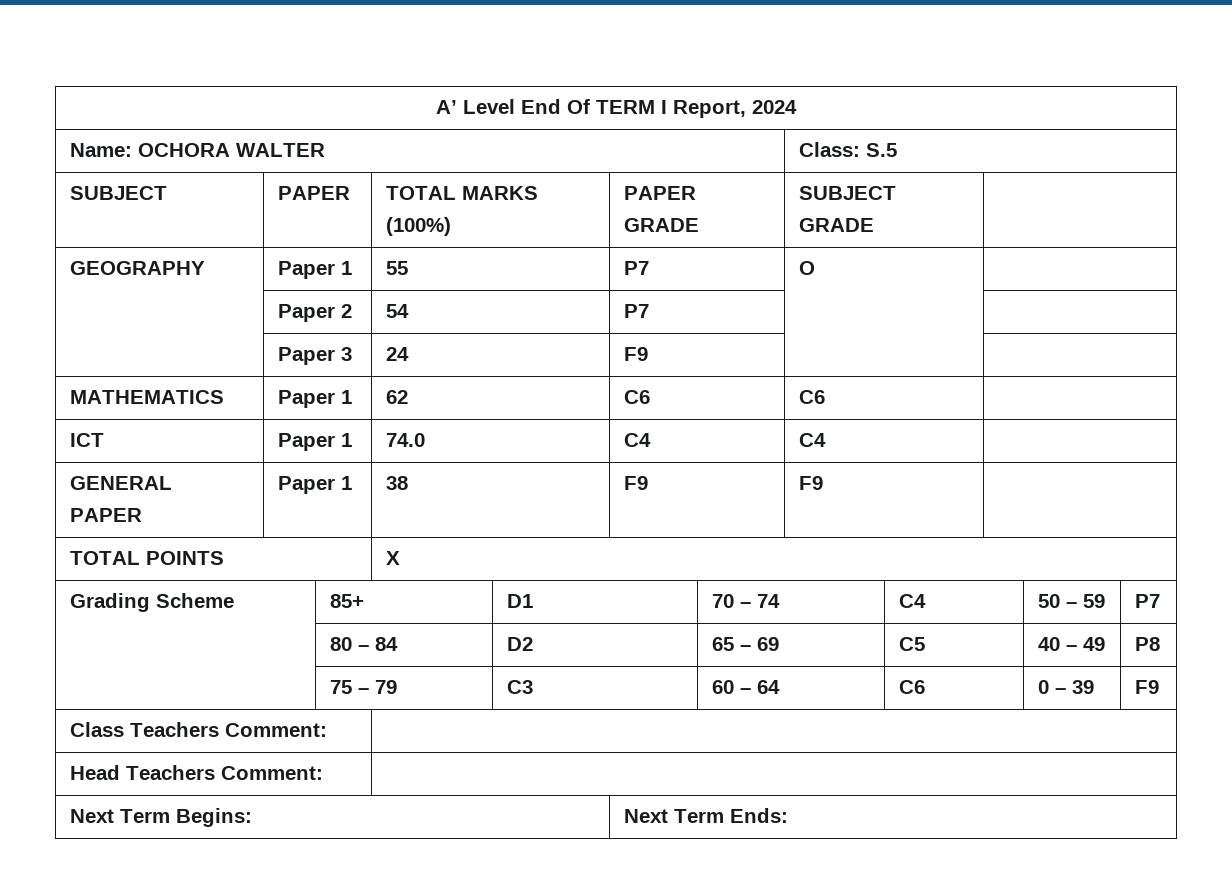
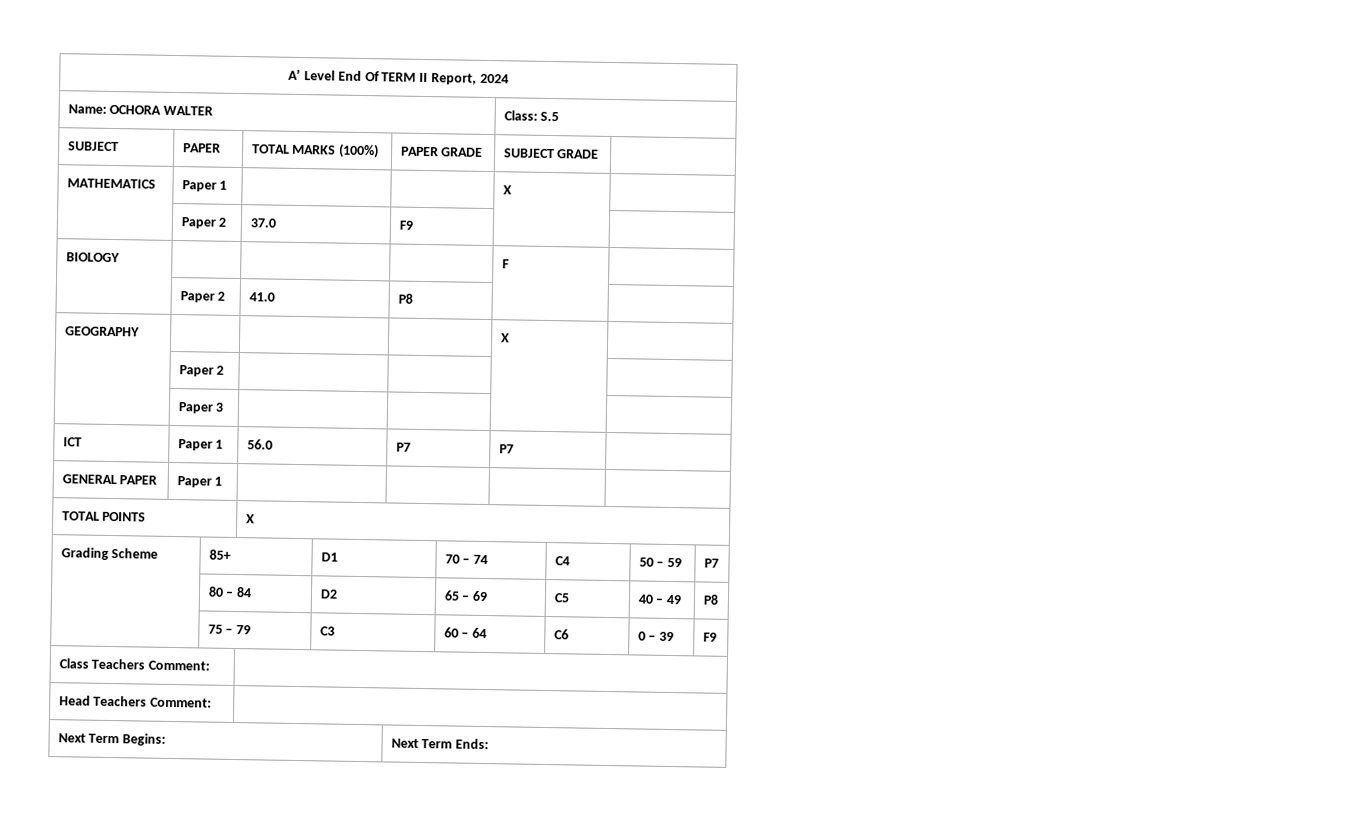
[661,100,667,114] I -> [419,72,429,83] II
[69,261,205,275] [277,261,352,279] [385,261,408,275] [623,261,649,275] [798,261,815,275] [277,304,352,322] [385,304,409,318] [623,304,649,318] [277,347,352,365] [385,347,409,361] [623,347,648,361] [69,390,224,404] [277,390,352,408] [385,390,408,404] [623,390,650,404] [798,390,825,404] GEOGRAPHY | Paper 1 | 55 | P7 | O | // | Paper 2 | 54 | P7 | | // | Paper 3 | 24 | F9 | | // MATHEMATICS | Paper 1 | 62 | C6 | C6 -> [66,178,156,189] [181,180,228,192] [502,185,512,195] [180,217,228,229] [249,218,277,228] [398,220,413,230] [65,252,120,263] [501,259,510,269] [179,291,226,303] [248,292,275,302] [397,293,413,304] [64,326,140,337] [500,333,510,343] [178,365,225,377] [177,402,225,414] MATHEMATICS | Paper 1 | | | X | // | Paper 2 | 37.0 | F9 | | // BIOLOGY | | | | F | // | Paper 2 | 41.0 | P8 | | // GEOGRAPHY | | | | X | // | Paper 2 | | | | // | Paper 3 | | |
[385,433,425,447] [623,433,651,447] [798,433,826,447] 74.0 | C4 | C4 -> [246,439,273,450] [395,442,411,452] [498,444,514,454] 56.0 | P7 | P7
[385,476,408,490] [623,476,648,490] [798,476,823,490] 38 | F9 | F9 -> (223, 481) | |

